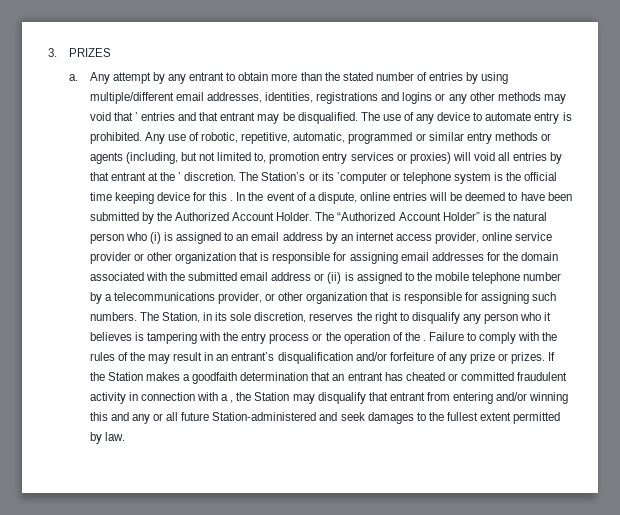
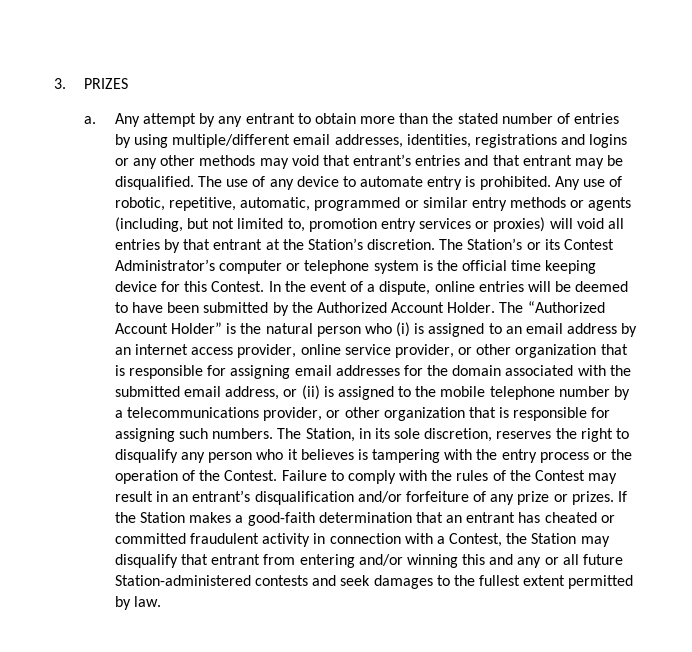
[134,112,138,121] ’ -> [353,154,412,166] entrant’s
[178,172,182,181] ’ -> [307,238,363,250] Station’s
[336,172,387,184] ’computer -> [564,239,615,250] [114,259,282,274] Contest Administrator’s computer
[230,200,234,201] . -> [211,281,265,292] Contest.
[89,252,131,264] provider -> [394,344,454,358] provider,
[271,272,312,281] address -> [225,386,280,400] address,
[422,340,426,341] . -> [224,470,278,481] Contest.
(145, 356) none -> [535,470,586,481] Contest
[192,372,238,384] goodfaith -> [247,512,315,526] good-faith
[230,400,234,403] , -> [449,533,503,547] Contest,
(317, 416) none -> [254,575,308,586] contests

